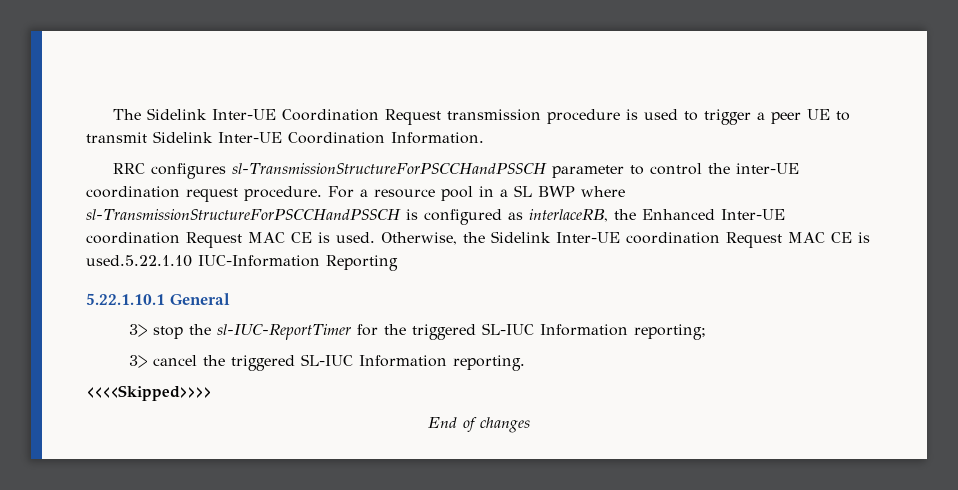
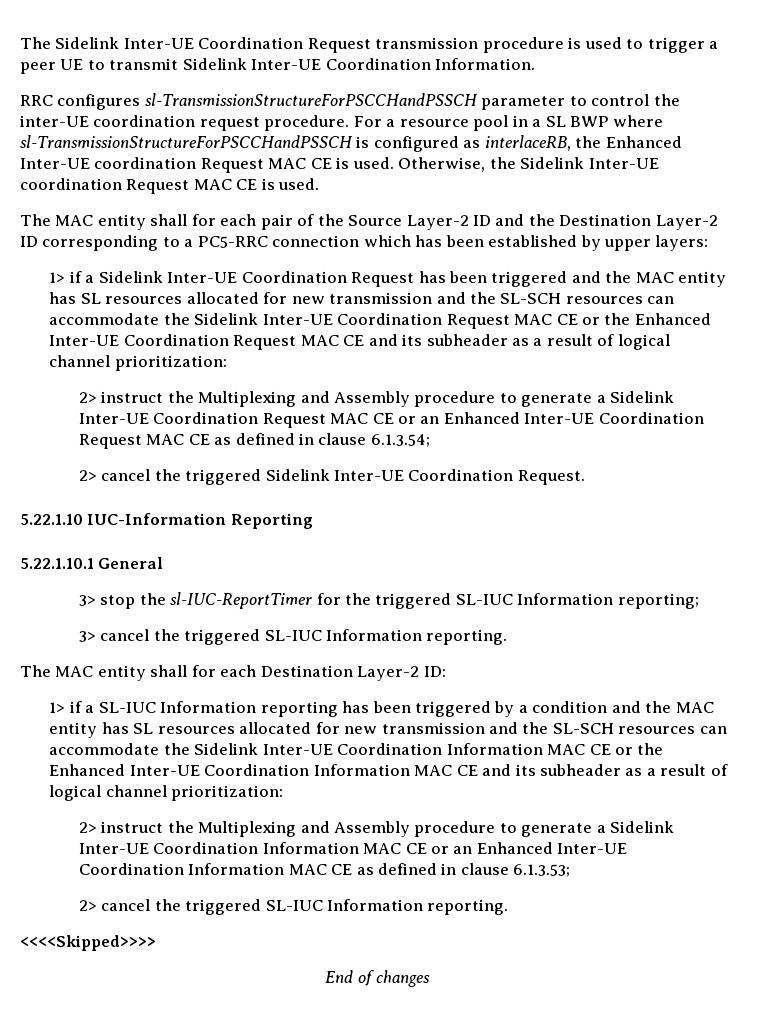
[86,255,192,267] used.5.22.1.10 -> [278,178,320,190] [20,214,718,230] [20,235,709,251] [49,271,727,287] [49,292,675,304] [49,313,711,329] [49,334,670,350] [49,355,227,371] [78,391,675,407] [78,412,704,428] [78,433,430,449] [78,469,585,485] [20,514,83,525] used. // The MAC entity shall for each pair of the Source Layer-2 ID and the Destination Layer-2 ID corresponding to a PC5-RRC connection which has been established by upper layers: // 1> if a Sidelink Inter-UE Coordination Request has been triggered and the MAC entity has SL resources allocated for new transmission and the SL-SCH resources can accommodate the Sidelink Inter-UE Coordination Request MAC CE or the Enhanced Inter-UE Coordination Request MAC CE and its subheader as a result of logical channel prioritization: // 2> instruct the Multiplexing and Assembly procedure to generate a Sidelink Inter-UE Coordination Request MAC CE or an Enhanced Inter-UE Coordination Request MAC CE as defined in clause 6.1.3.54; // 2> cancel the triggered Sidelink Inter-UE Coordination Request. // 5.22.1.10
(525, 363) none -> [20,665,446,681] [49,701,714,717] [49,722,727,738] [49,743,664,755] [49,764,728,776] [49,785,284,801] [78,821,675,837] [78,842,628,854] [78,863,571,877] [78,899,509,915] // The MAC entity shall for each Destination Layer-2 ID: // 1> if a SL-IUC Information reporting has been triggered by a condition and the MAC entity has SL resources allocated for new transmission and the SL-SCH resources can accommodate the Sidelink Inter-UE Coordination Information MAC CE or the Enhanced Inter-UE Coordination Information MAC CE and its subheader as a result of logical channel prioritization: // 2> instruct the Multiplexing and Assembly procedure to generate a Sidelink Inter-UE Coordination Information MAC CE or an Enhanced Inter-UE Coordination Information MAC CE as defined in clause 6.1.3.53; // 2> cancel the triggered SL-IUC Information reporting.

